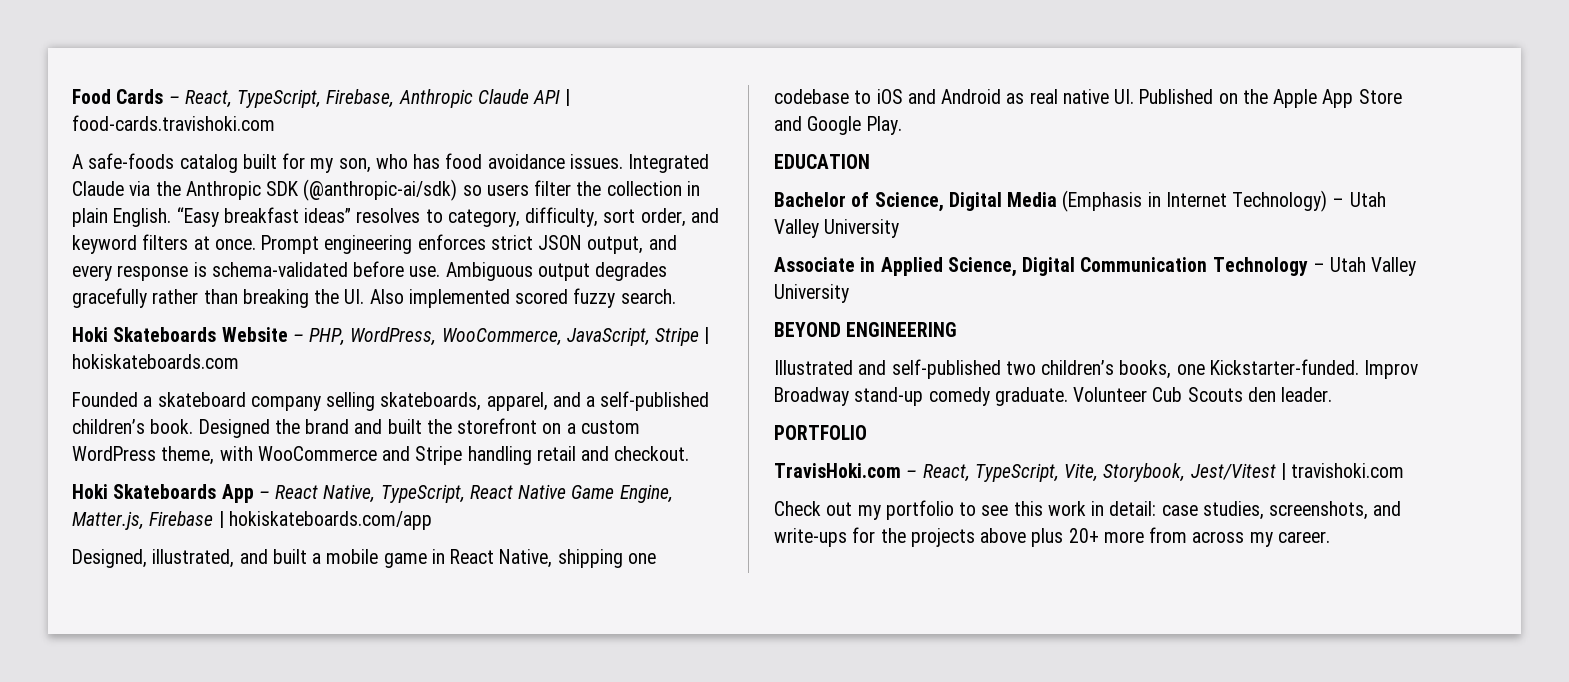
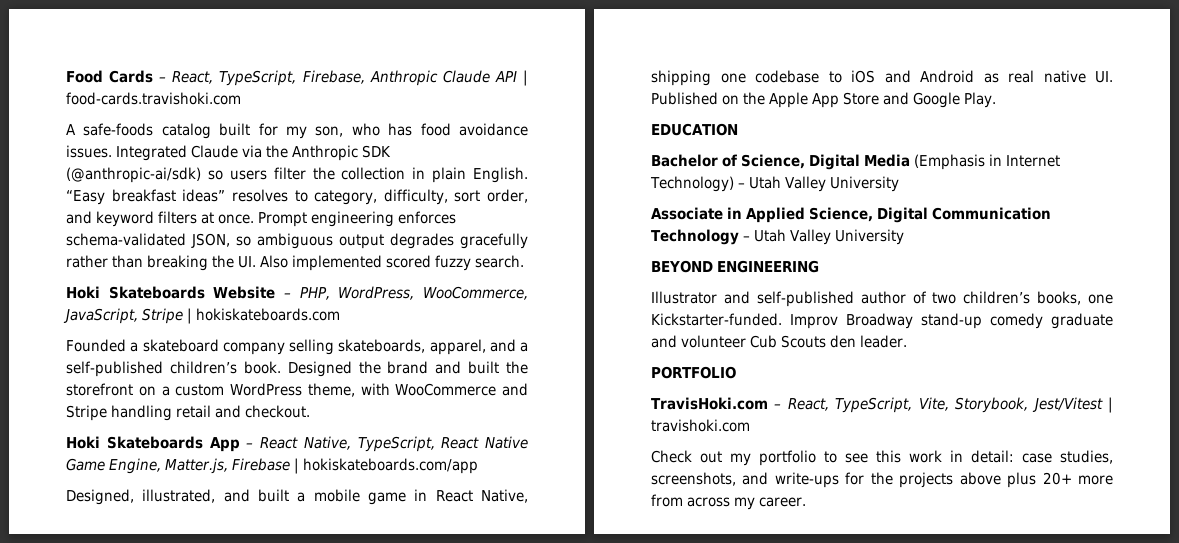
[490,235,677,254] [72,261,533,281] strict JSON output, and every response is schema-validated before use. Ambiguous -> [66,233,333,249] schema-validated JSON, so ambiguous
[774,360,853,375] Illustrated -> [651,291,717,304] Illustrator
(1001, 369) none -> [860,291,927,304] author of
[994,387,1148,406] graduate. Volunteer -> [1051,313,1113,329] [651,335,746,348] graduate and volunteer

